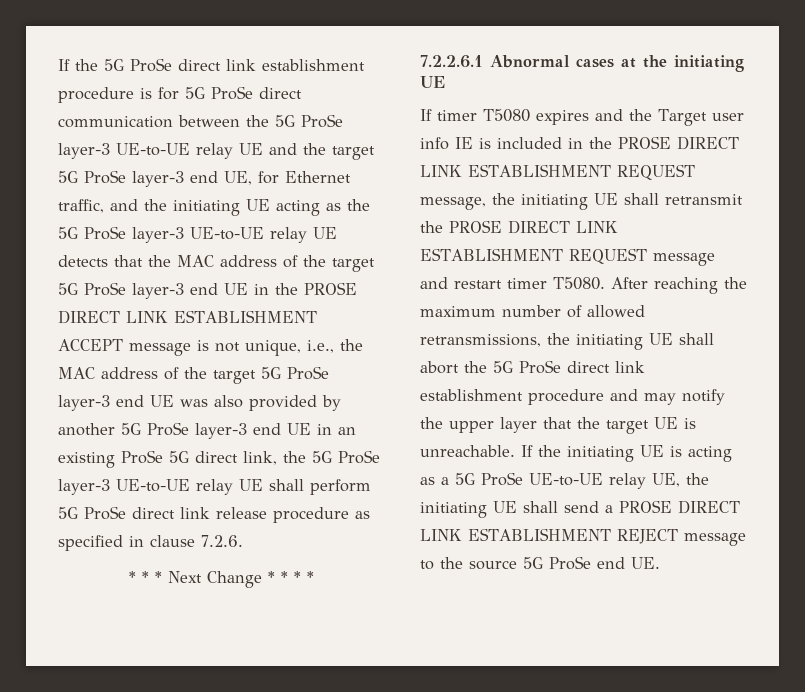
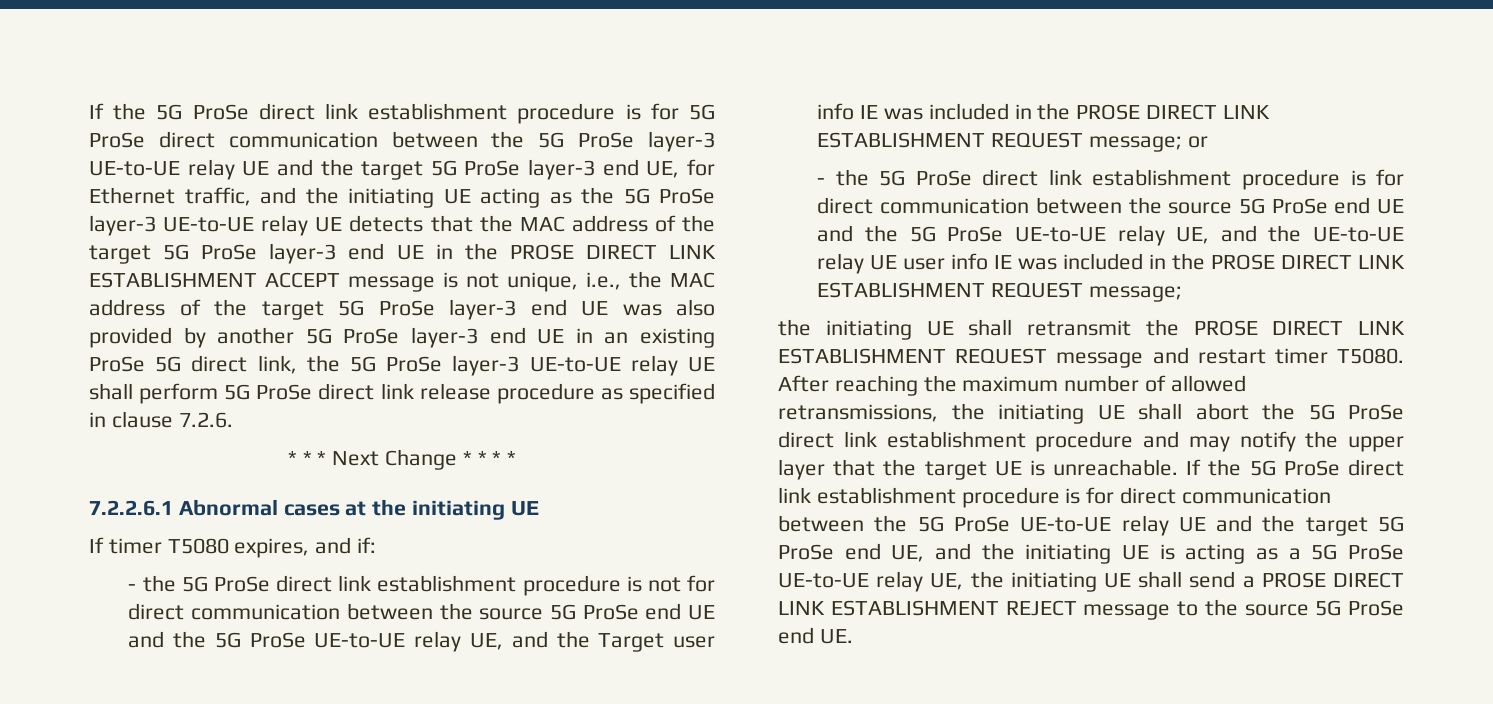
[536,110,589,125] expires -> [234,537,377,558] [128,575,715,596] [128,603,715,620] [128,631,503,652] expires, and if: // - the 5G ProSe direct link establishment procedure is not for direct communication between the source 5G ProSe end UE and the 5G ProSe UE-to-UE relay UE,
[479,136,739,150] [420,164,695,180] [420,197,486,210] is included in the PROSE DIRECT LINK ESTABLISHMENT REQUEST message, -> [884,103,1270,120] [817,132,1208,152] [817,169,1404,190] [817,197,1404,214] [817,225,1404,246] [817,253,1405,274] [817,282,1183,302] was included in the PROSE DIRECT LINK ESTABLISHMENT REQUEST message; or // - the 5G ProSe direct link establishment procedure is for direct communication between the source 5G ProSe end UE and the 5G ProSe UE-to-UE relay UE, and the UE-to-UE relay UE user info IE was included in the PROSE DIRECT LINK ESTABLISHMENT REQUEST message; //
(561, 451) none -> [1249,459,1404,476] [778,487,1331,508] [778,515,1404,536] [778,543,1015,562] 5G ProSe direct link establishment procedure is for direct communication between the 5G ProSe UE-to-UE relay UE and the target 5G ProSe end UE, and the

